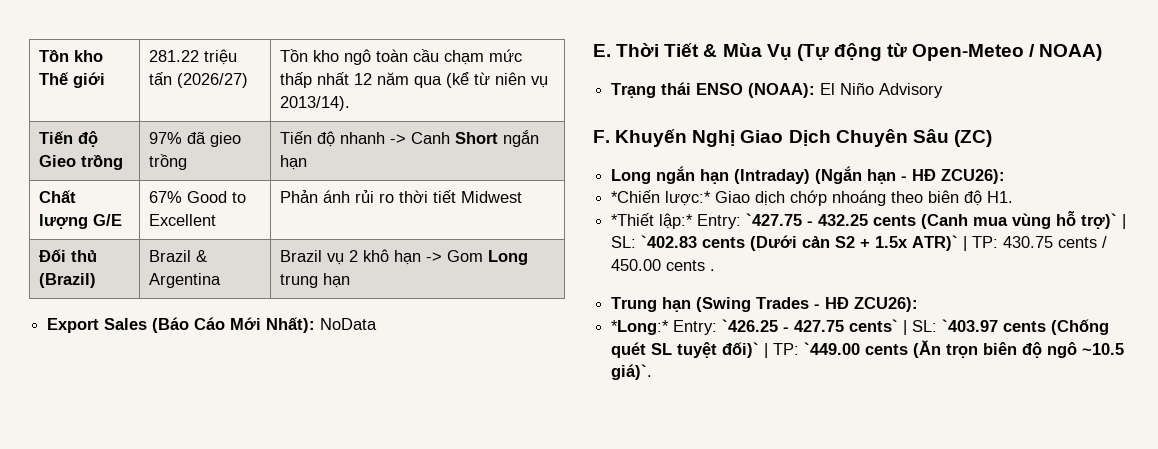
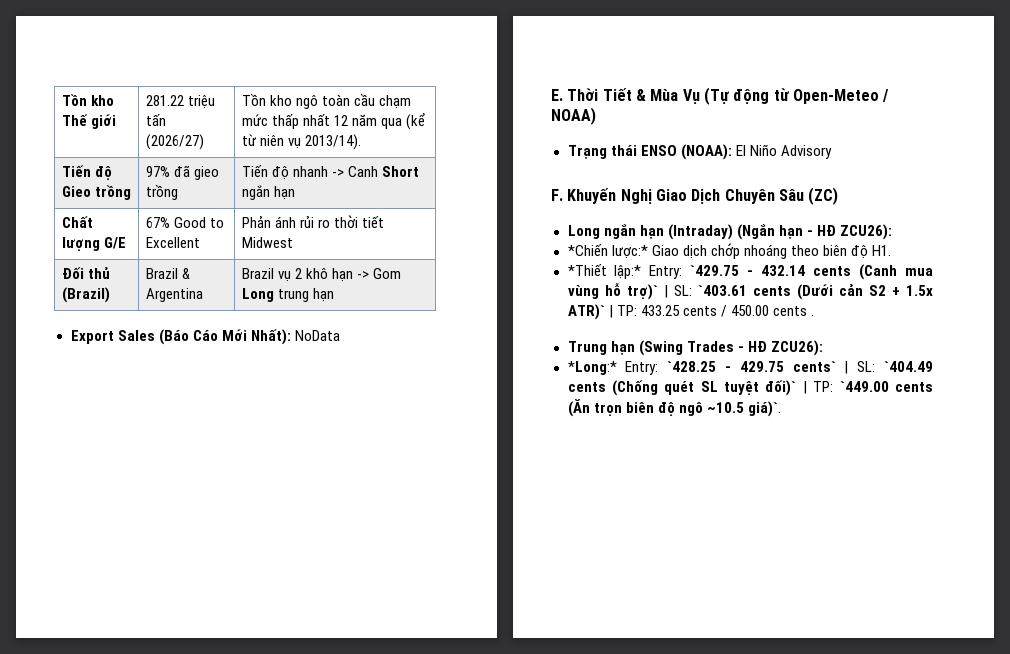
[746,213,869,226] `427.75 - 432.25 -> [690,265,806,276] `429.75 - 432.14
[641,235,698,248] `402.83 -> [697,285,747,296] `403.61
[1003,236,1054,248] 430.75 -> [640,305,680,316] 433.25
[722,319,845,332] `426.25 - 427.75 -> [667,361,784,372] `428.25 - 429.75
[942,319,999,332] `403.97 -> [884,361,933,372] `404.49

